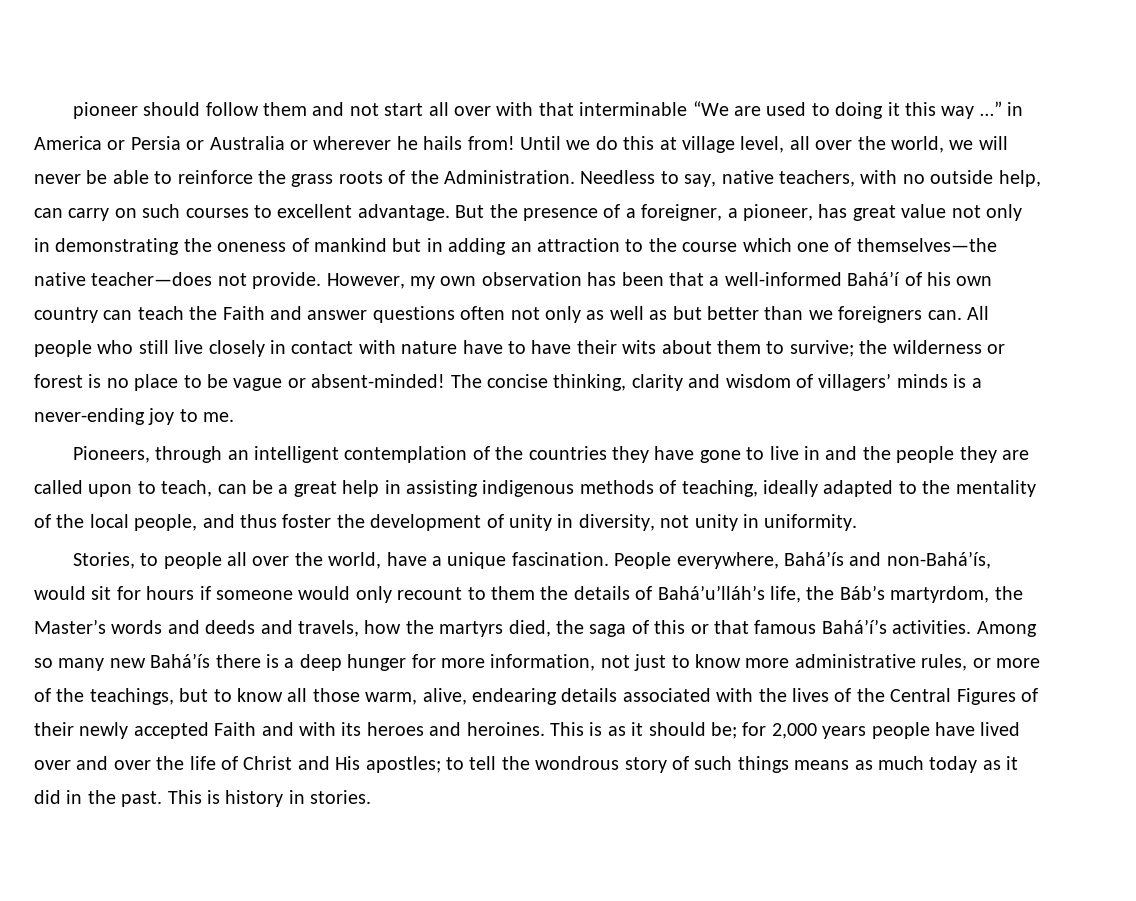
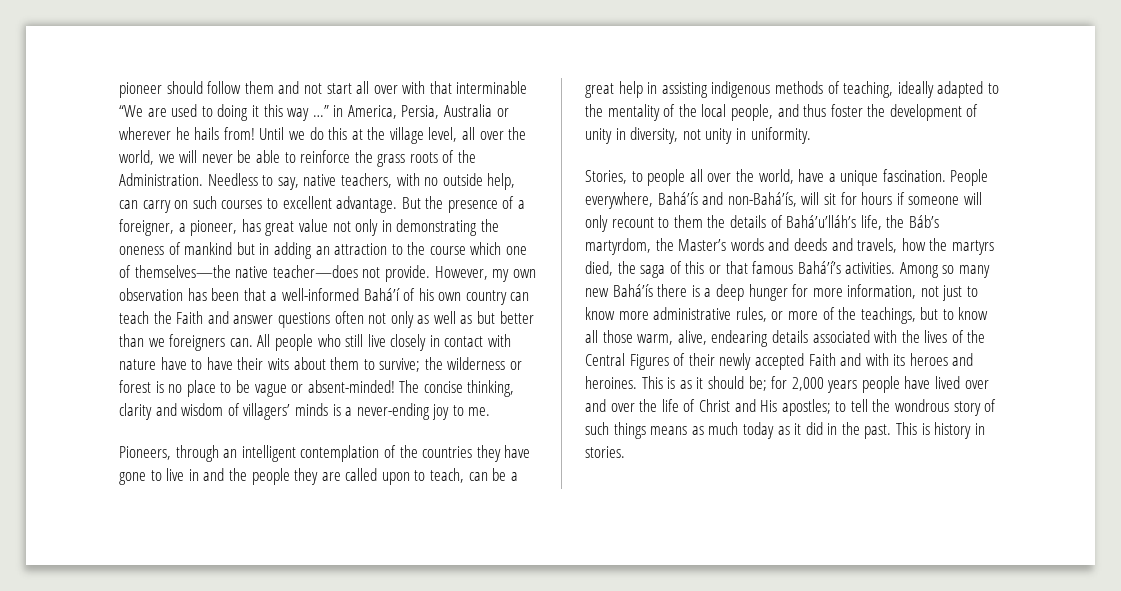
[34,136,205,150] America or Persia or -> [347,105,440,119] America, Persia,
(677, 143) none -> [367,127,386,140] the
[34,586,86,600] would -> [801,192,820,205] will
[298,586,351,600] would -> [963,192,982,205] will

